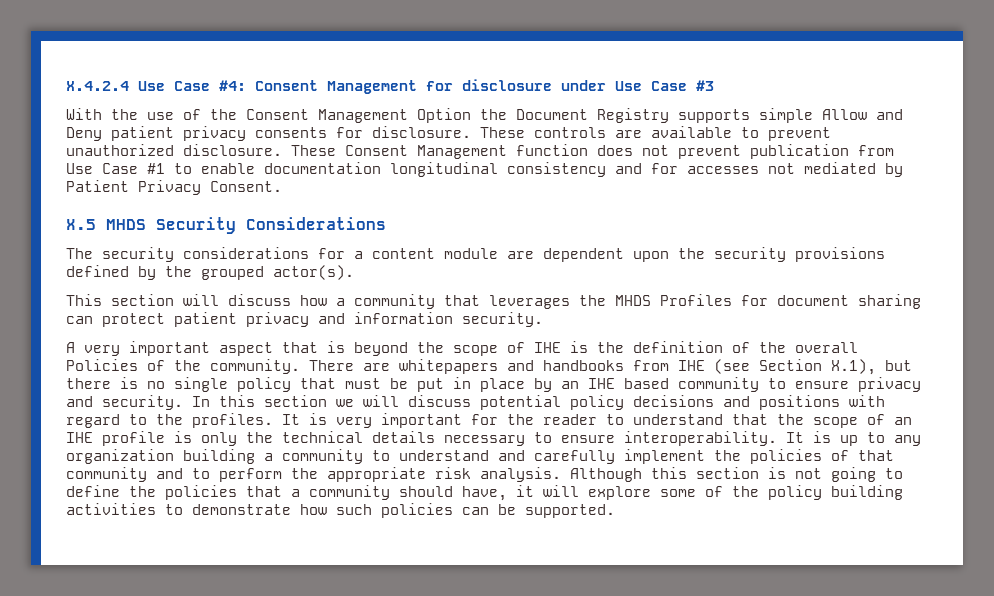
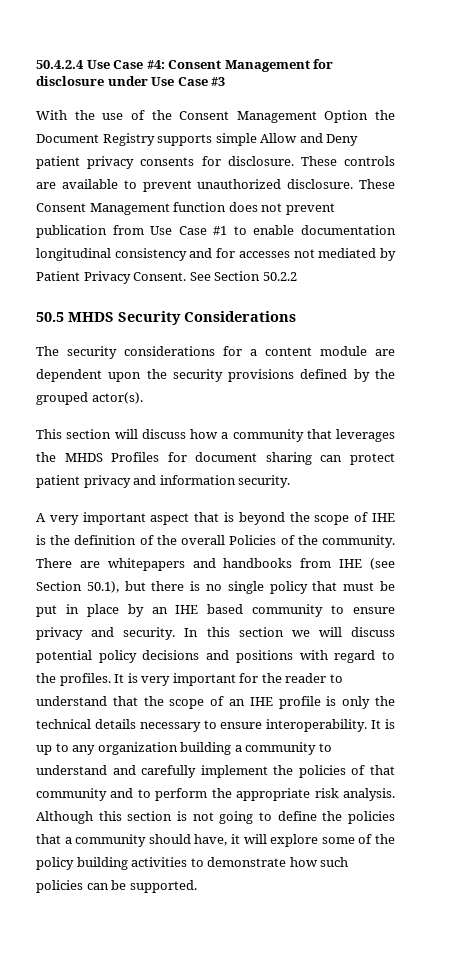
[66,81,129,91] X.4.2.4 -> [36,60,84,69] 50.4.2.4
[66,219,96,230] // X.5 -> [189,271,297,281] [36,312,64,322] See Section 50.2.2 // 50.5
[831,359,876,375] X.1), -> [86,581,119,593] 50.1),

